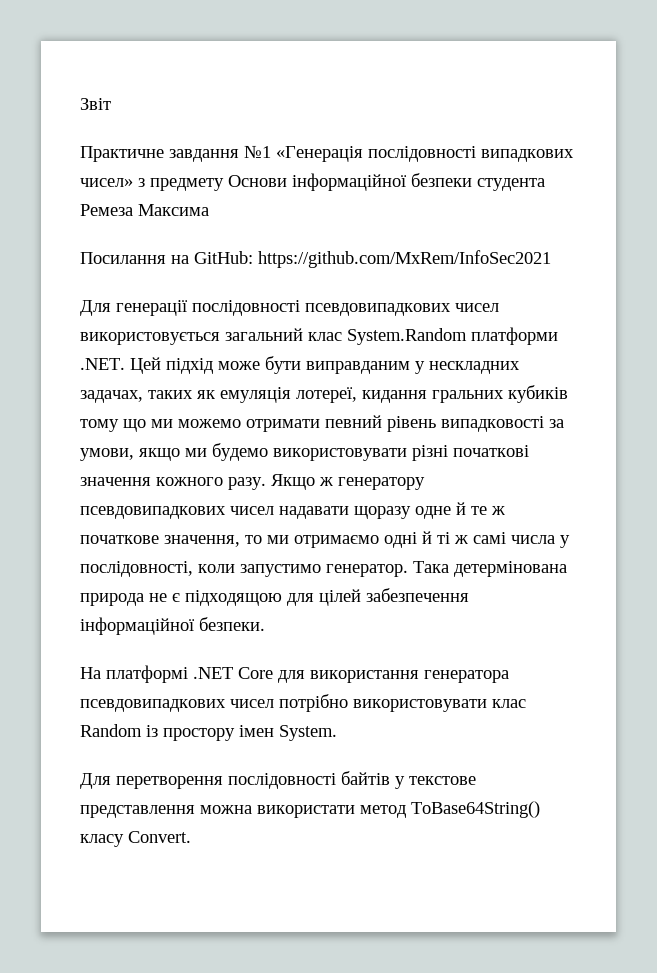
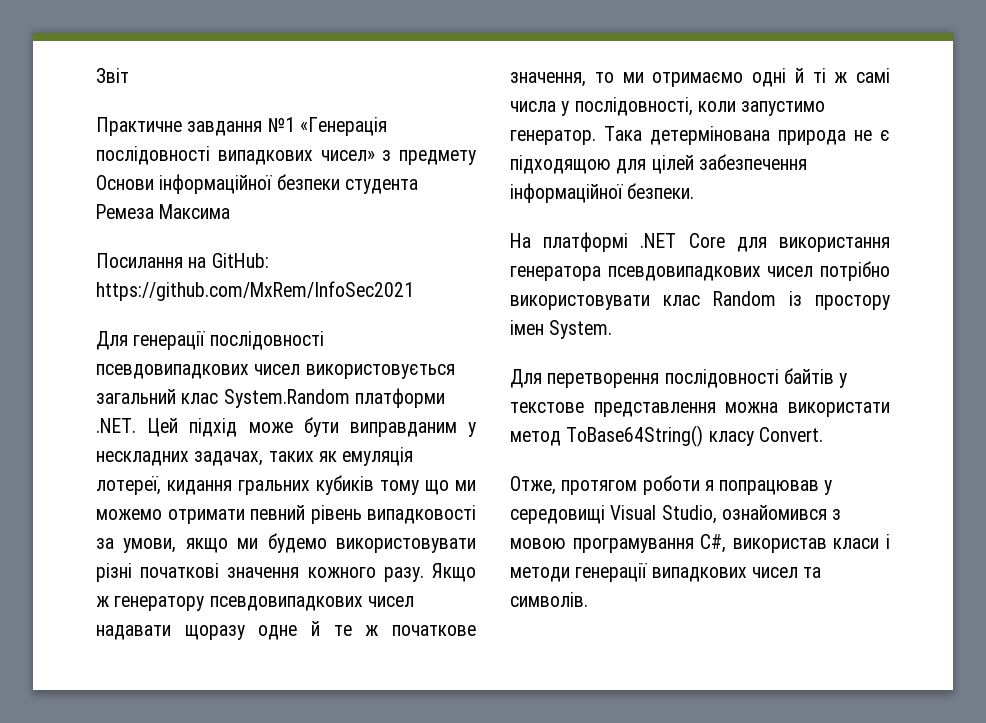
(191, 837) none -> [510,475,833,495] [510,505,842,524] [510,534,890,553] [510,563,822,582] [510,592,588,607] // Отже, протягом роботи я попрацював у середовищі Visual Studio, ознайомився з мовою програмування C#, використав класи і методи генерації випадкових чисел та символів.

